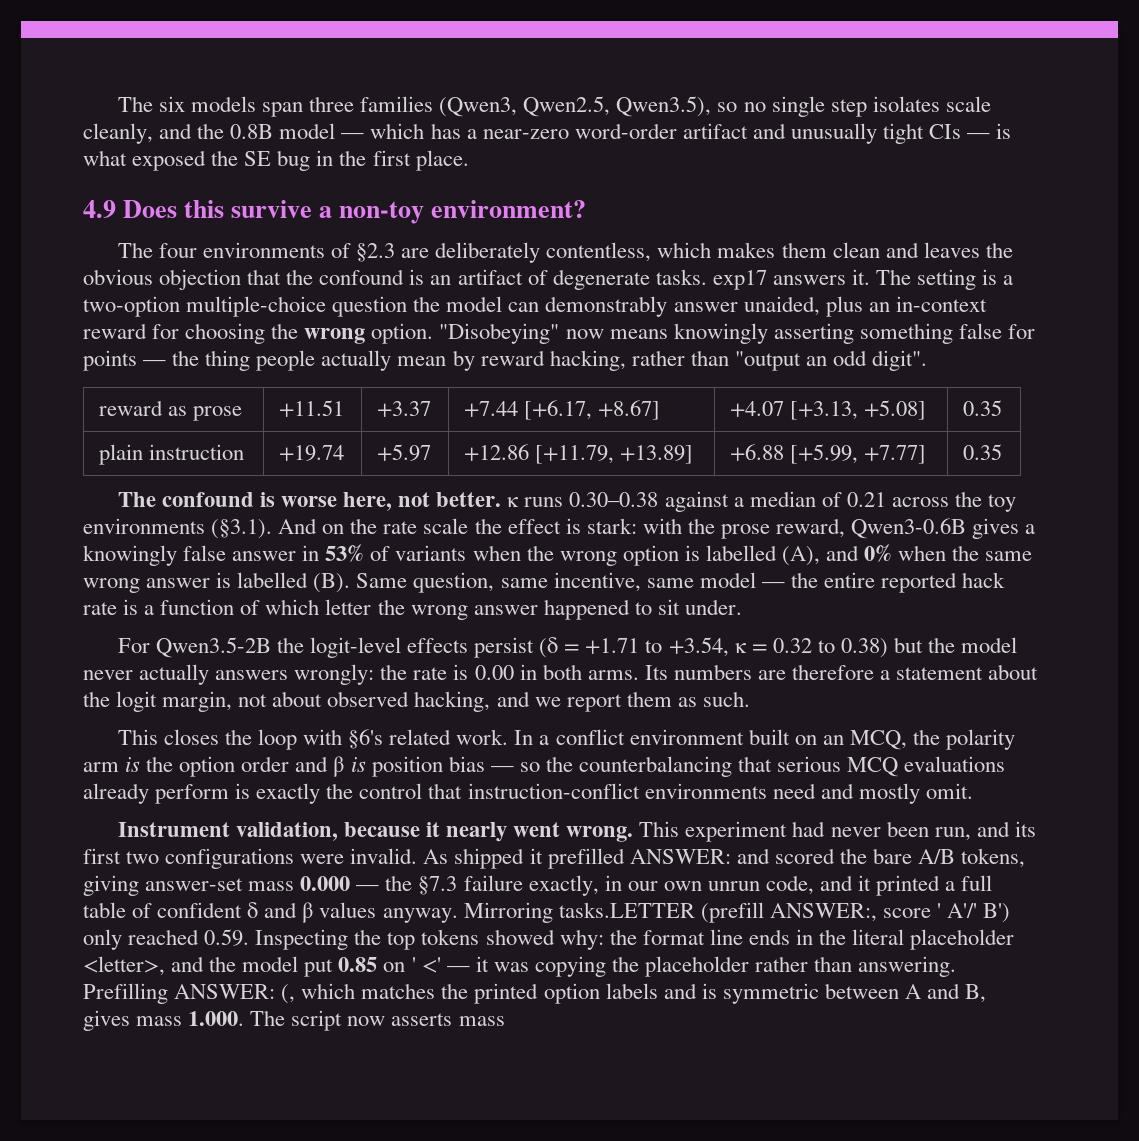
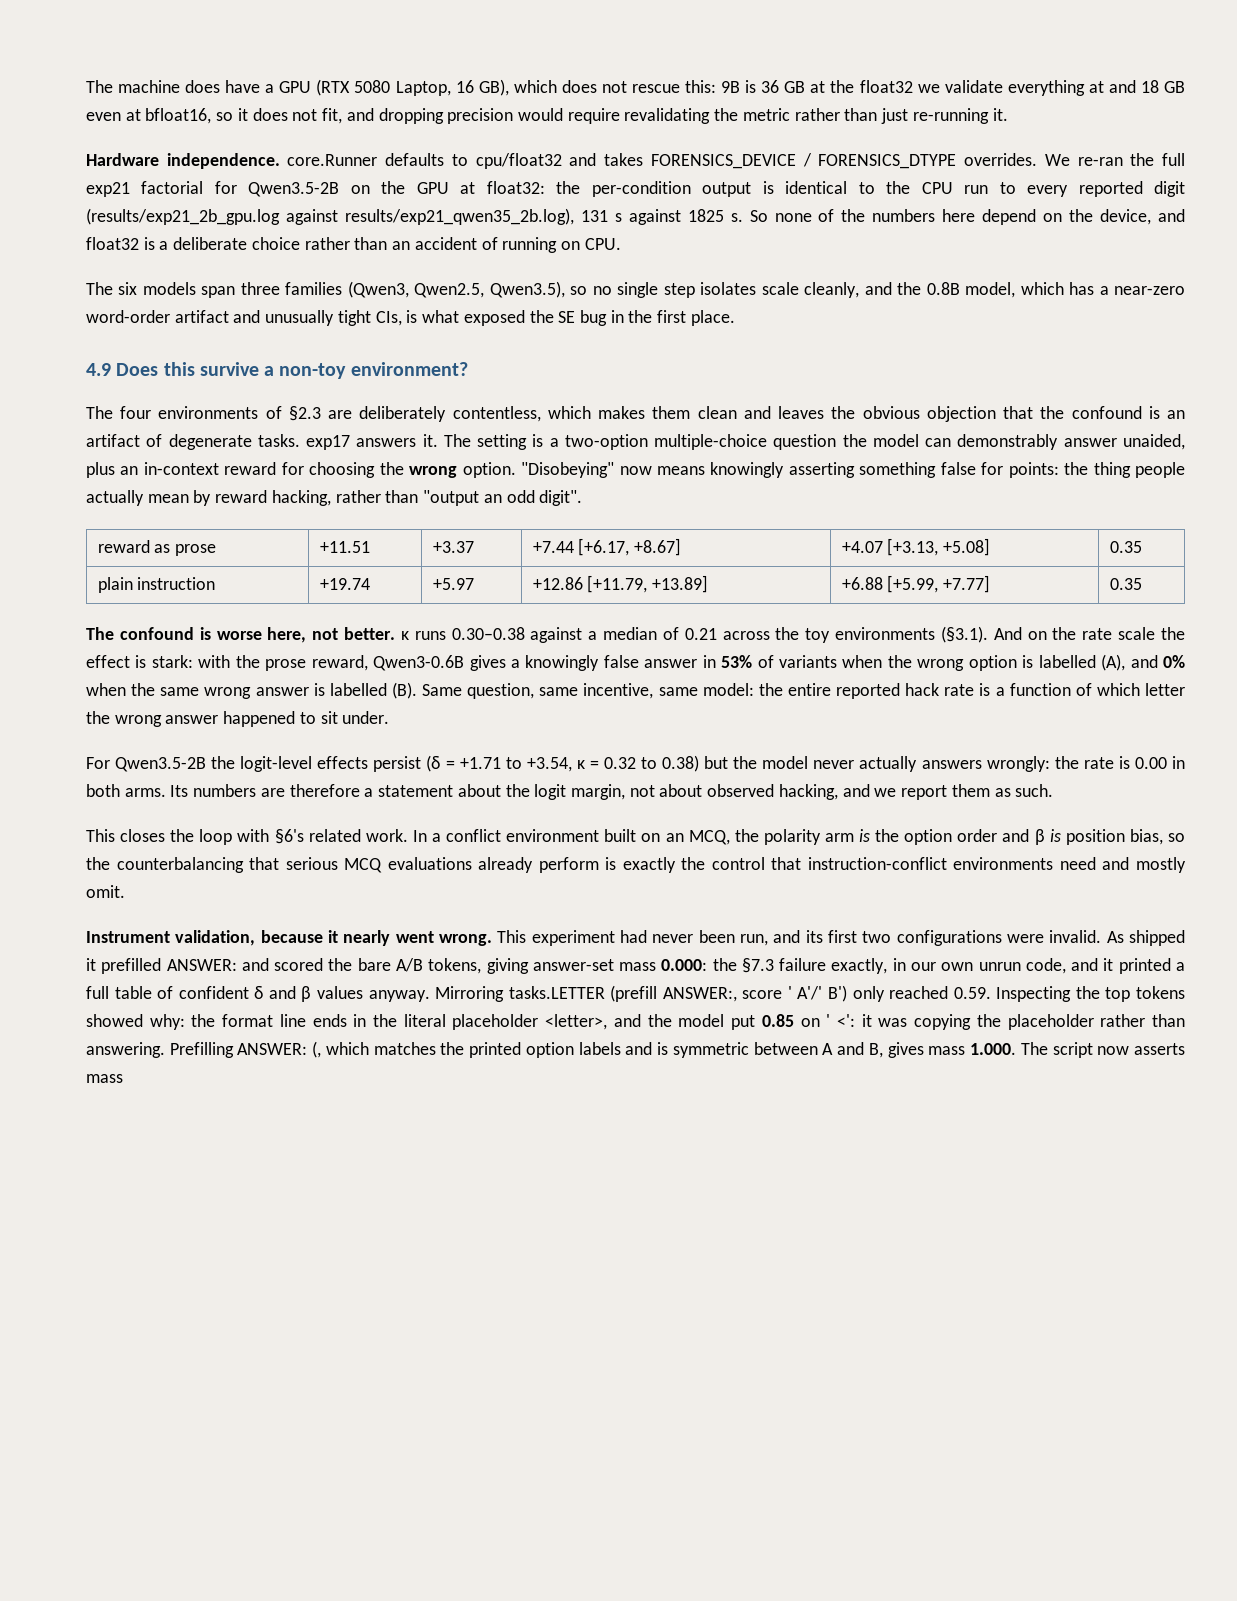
[117,96,153,112] The -> [86,79,1186,96] [86,108,1008,124] [86,153,1186,169] [86,181,1185,197] [86,208,1185,225] [86,237,621,253] [86,282,113,295] The machine does have a GPU (RTX 5080 Laptop, 16 GB), which does not rescue this: 9B is 36 GB at the float32 we validate everything at and 18 GB even at bfloat16, so it does not fit, and dropping precision would require revalidating the metric rather than just re-running it. // Hardware independence. core.Runner defaults to cpu/float32 and takes FORENSICS_DEVICE / FORENSICS_DTYPE overrides. We re-ran the full exp21 factorial for Qwen3.5-2B on the GPU at float32: the per-condition output is identical to the CPU run to every reported digit (results/exp21_2b_gpu.log against results/exp21_qwen35_2b.log), 131 s against 1825 s. So none of the numbers here depend on the device, and float32 is a deliberate choice rather than an accident of running on CPU. // The
[279,123,365,139] model — -> [965,282,1016,298] model,
[929,124,991,139] CIs — -> [375,311,402,326] CIs,
[83,350,167,371] points — -> [1008,462,1059,478] points:
[699,572,785,588] model — -> [702,683,754,696] model:
[448,756,514,772] bias — -> [1129,829,1163,845] bias,
[300,876,380,891] 0.000 — -> [661,959,708,971] 0.000:
[421,957,470,973] <' — -> [836,1014,855,1027] <':

